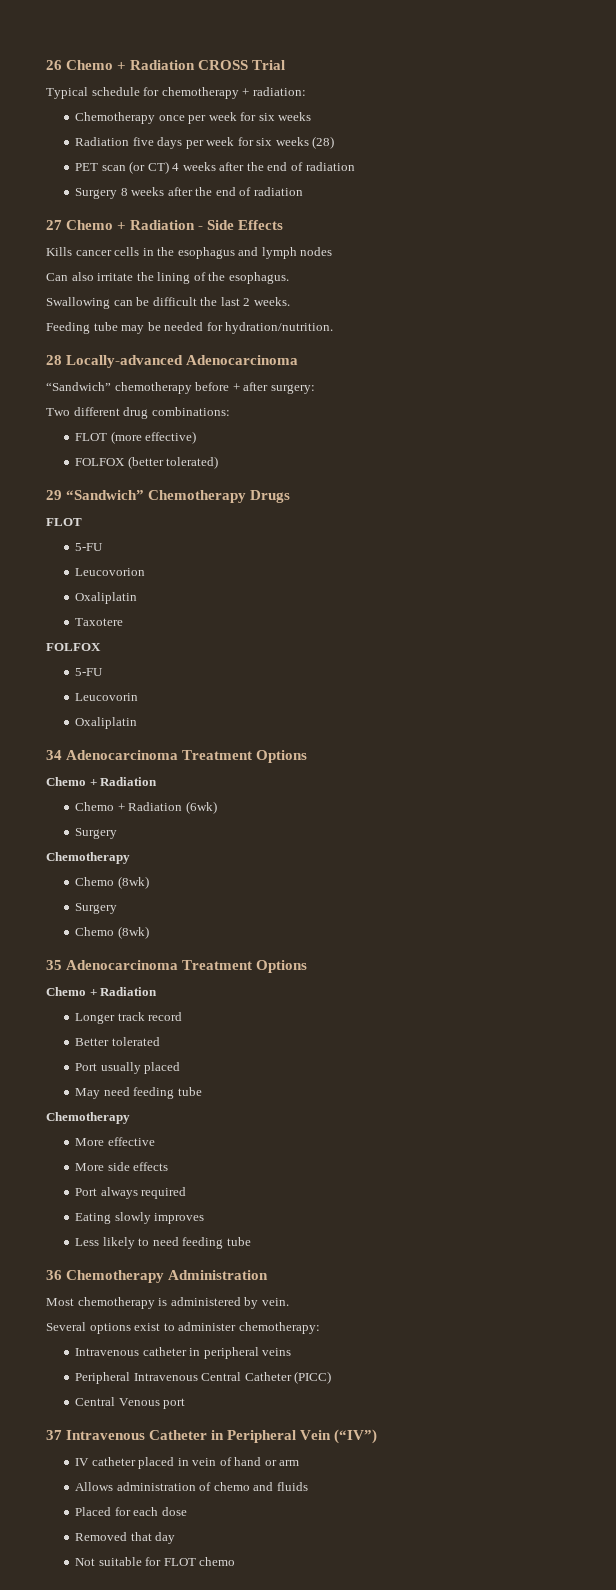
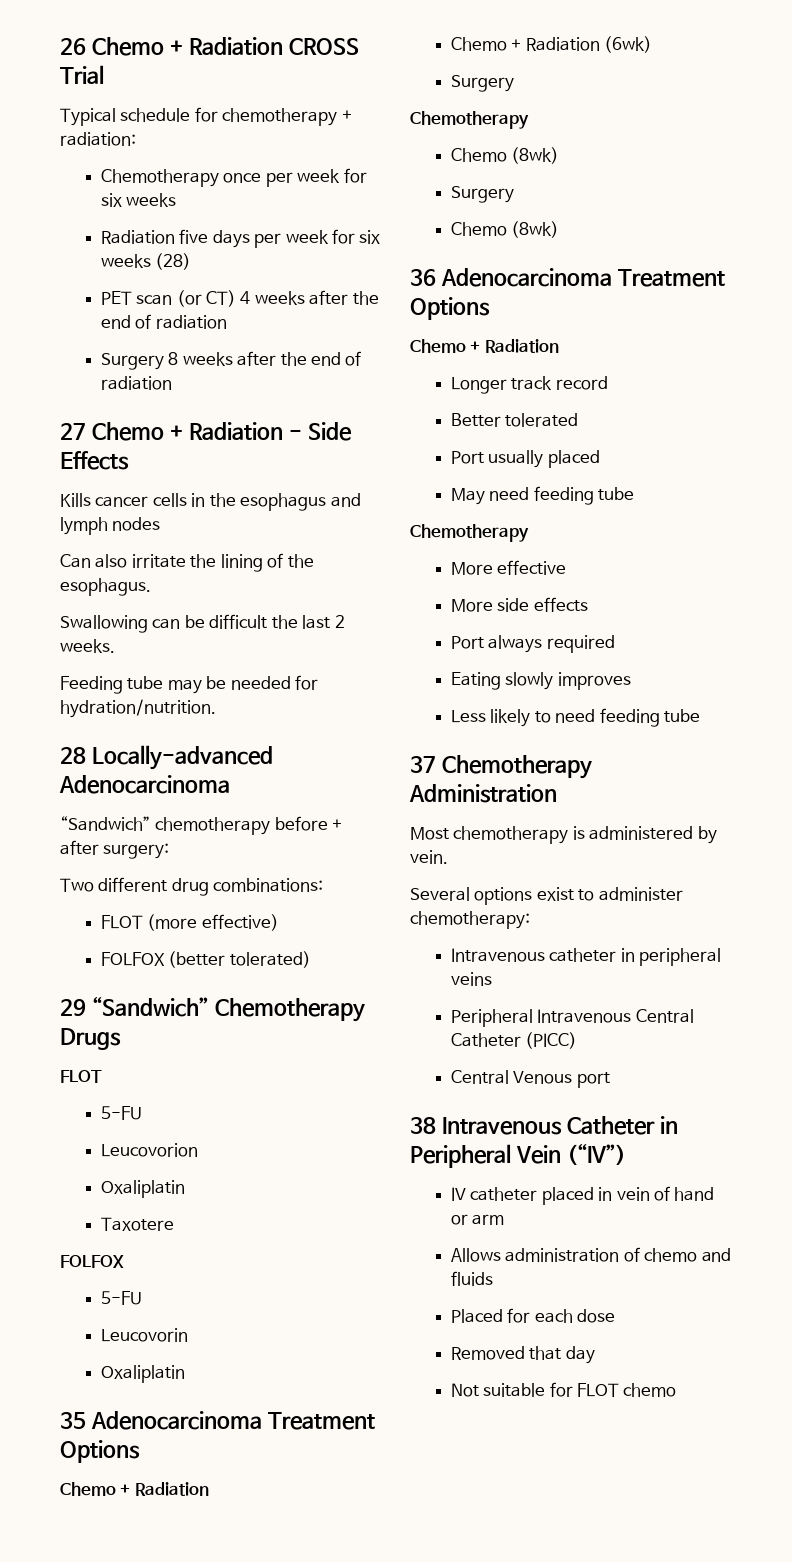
[46,750,62,760] 34 -> [60,1412,86,1429] 35
[46,960,62,970] 35 -> [410,269,436,286] 36
[46,1270,62,1280] 36 -> [410,756,436,773] 37
[46,1430,62,1440] 37 -> [410,1117,436,1134] 38

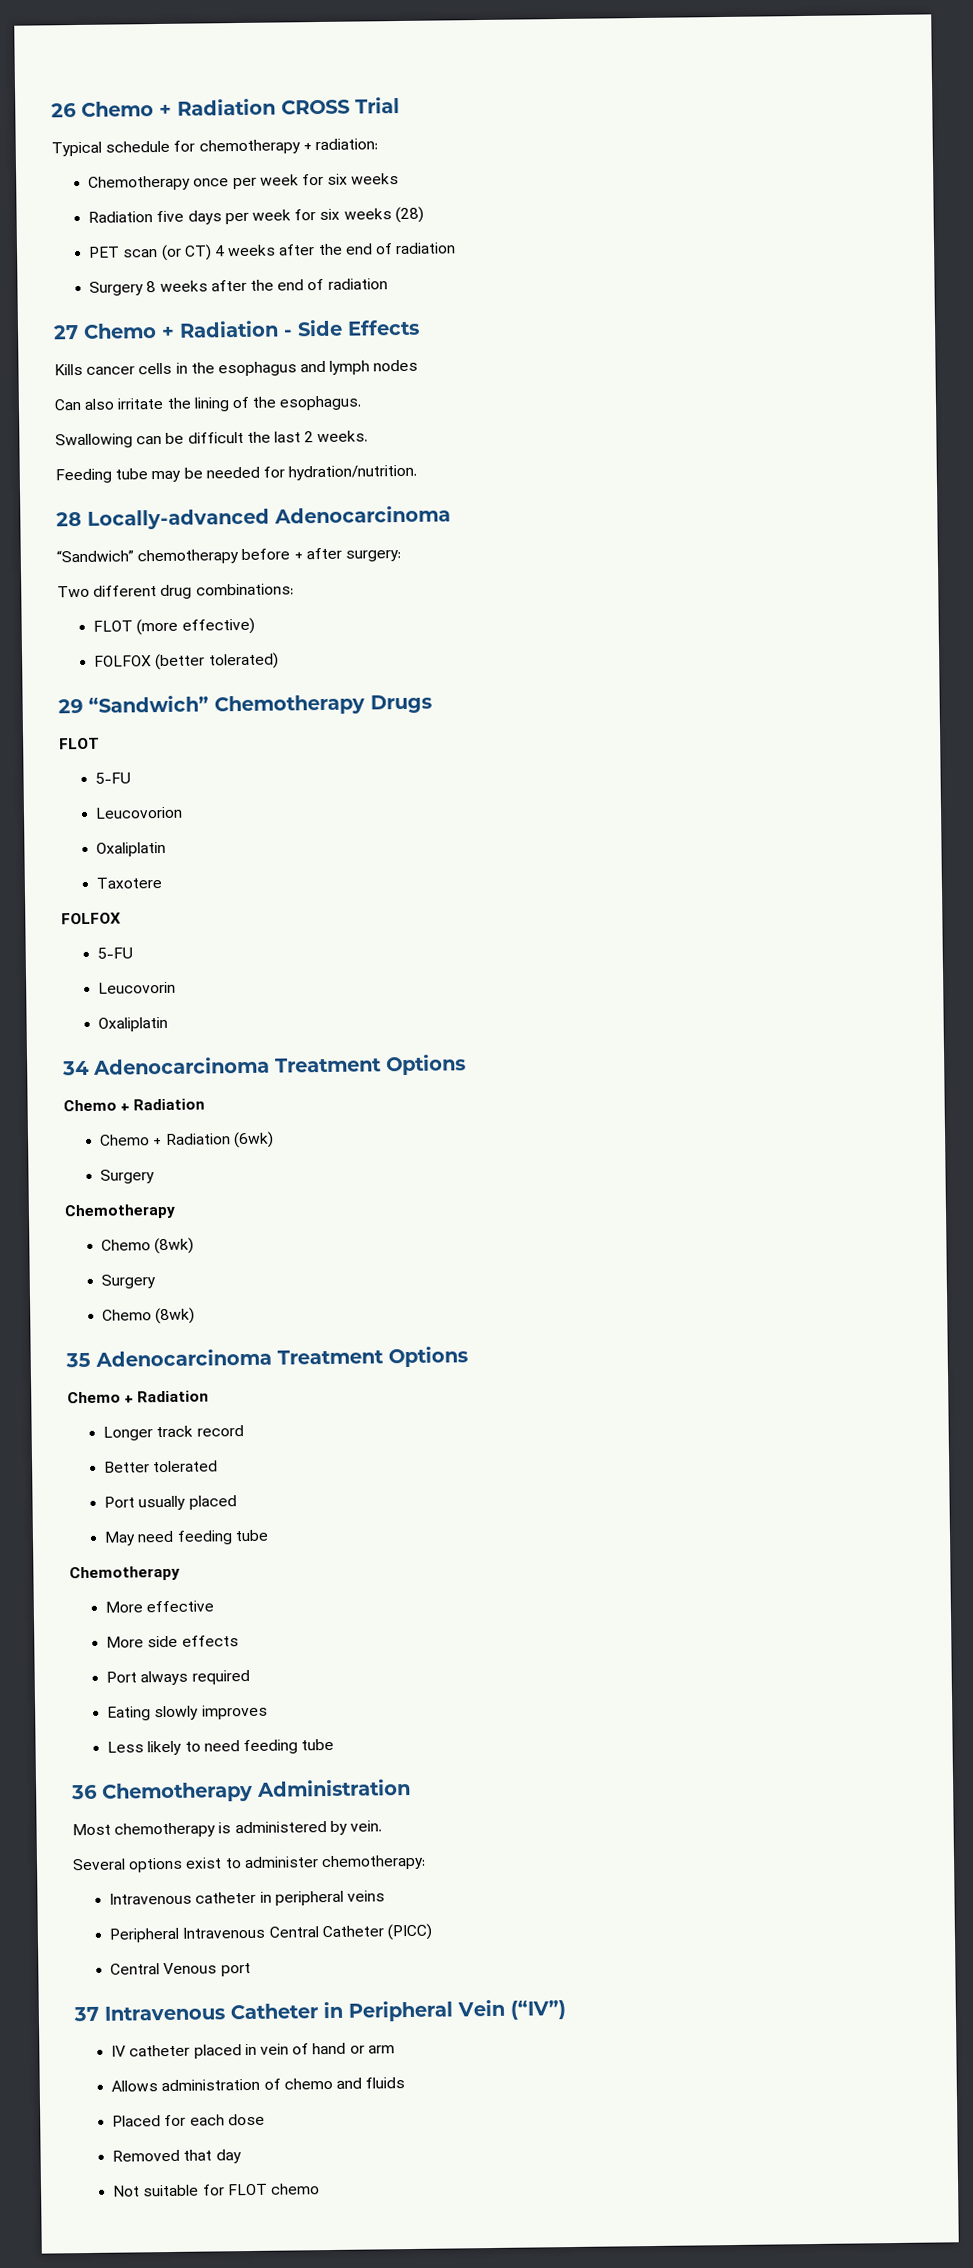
[60,1412,86,1429] 35 -> [62,1060,90,1076] 34
[410,269,436,286] 36 -> [65,1352,91,1368] 35
[410,756,436,773] 37 -> [71,1784,98,1800] 36
[410,1117,436,1134] 38 -> [73,2006,99,2022] 37

